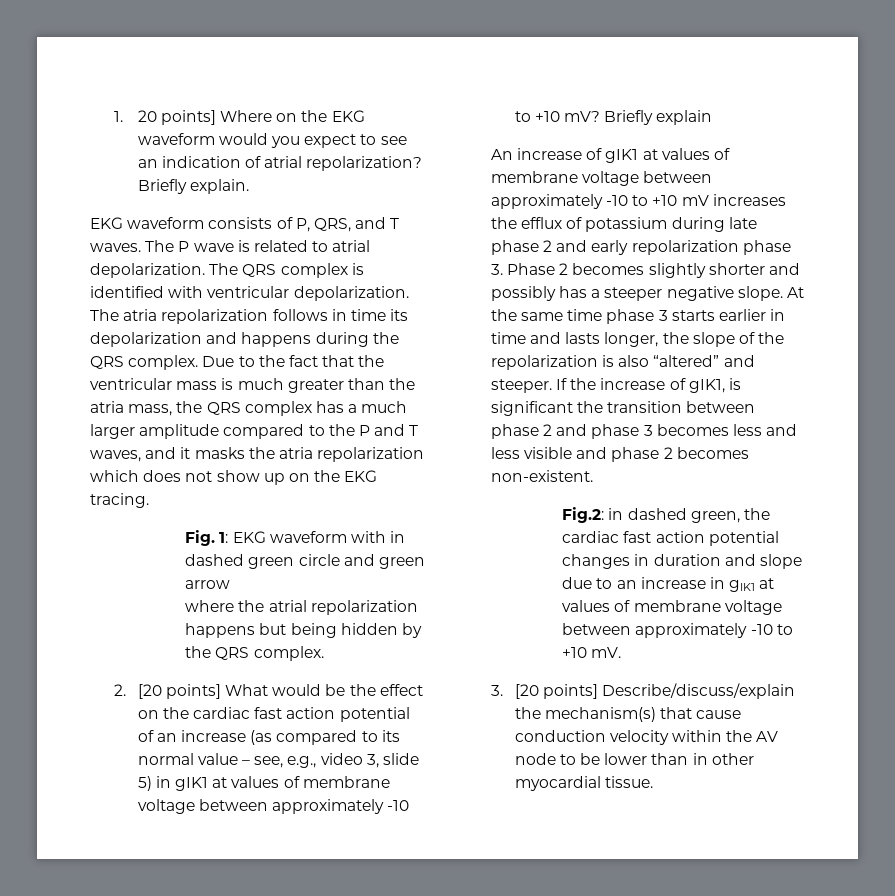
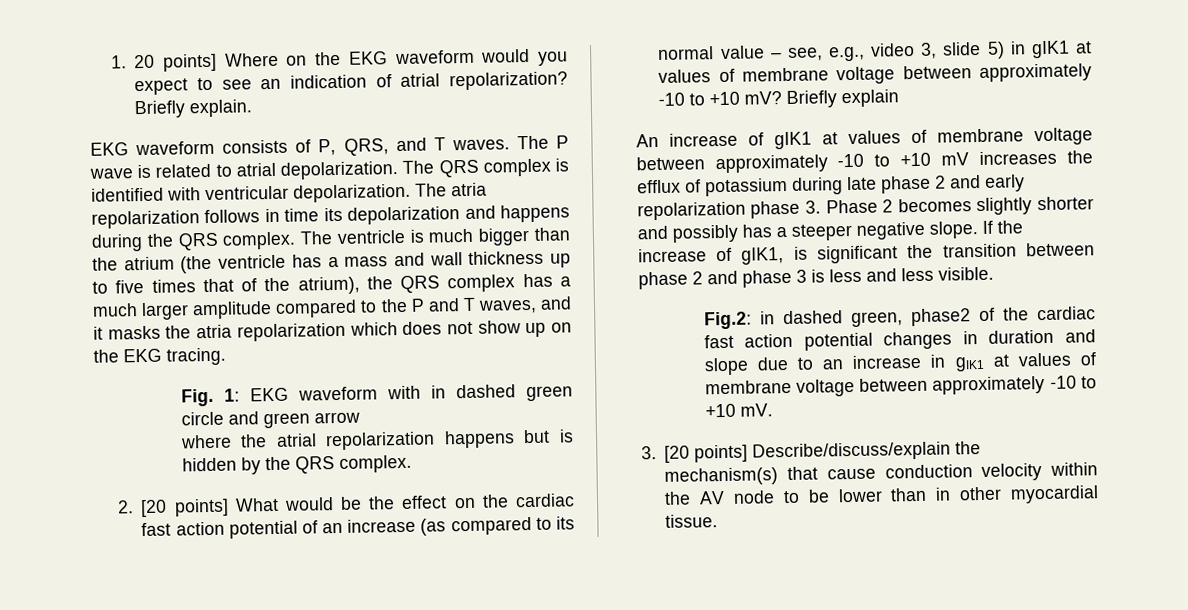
[202,355,385,367] [90,378,218,390] Due to the fact that the ventricular mass -> [300,229,406,245] The ventricle
[287,379,344,393] greater -> [478,227,531,246] bigger
[90,401,173,416] atria mass, -> [123,250,571,274] [92,276,360,295] atrium (the ventricle has a mass and wall thickness up to five times that of the atrium),
[290,623,337,638] being -> [559,429,574,443] is
[786,287,804,298] [490,309,786,324] [490,332,785,347] [490,355,755,370] [490,379,552,393] At the same time phase 3 starts earlier in time and lasts longer, the slope of the repolarization is also “altered” and steeper. -> (979, 230) none
[656,424,729,436] becomes -> [810,269,825,283] is
[523,447,749,462] [490,470,593,482] visible and phase 2 becomes non-existent. -> [937,266,994,281] visible.
(740, 517) none -> [910,307,995,327] phase2 of

